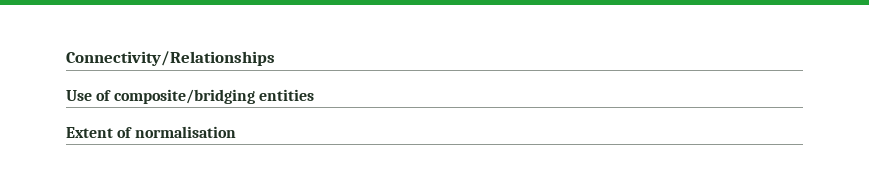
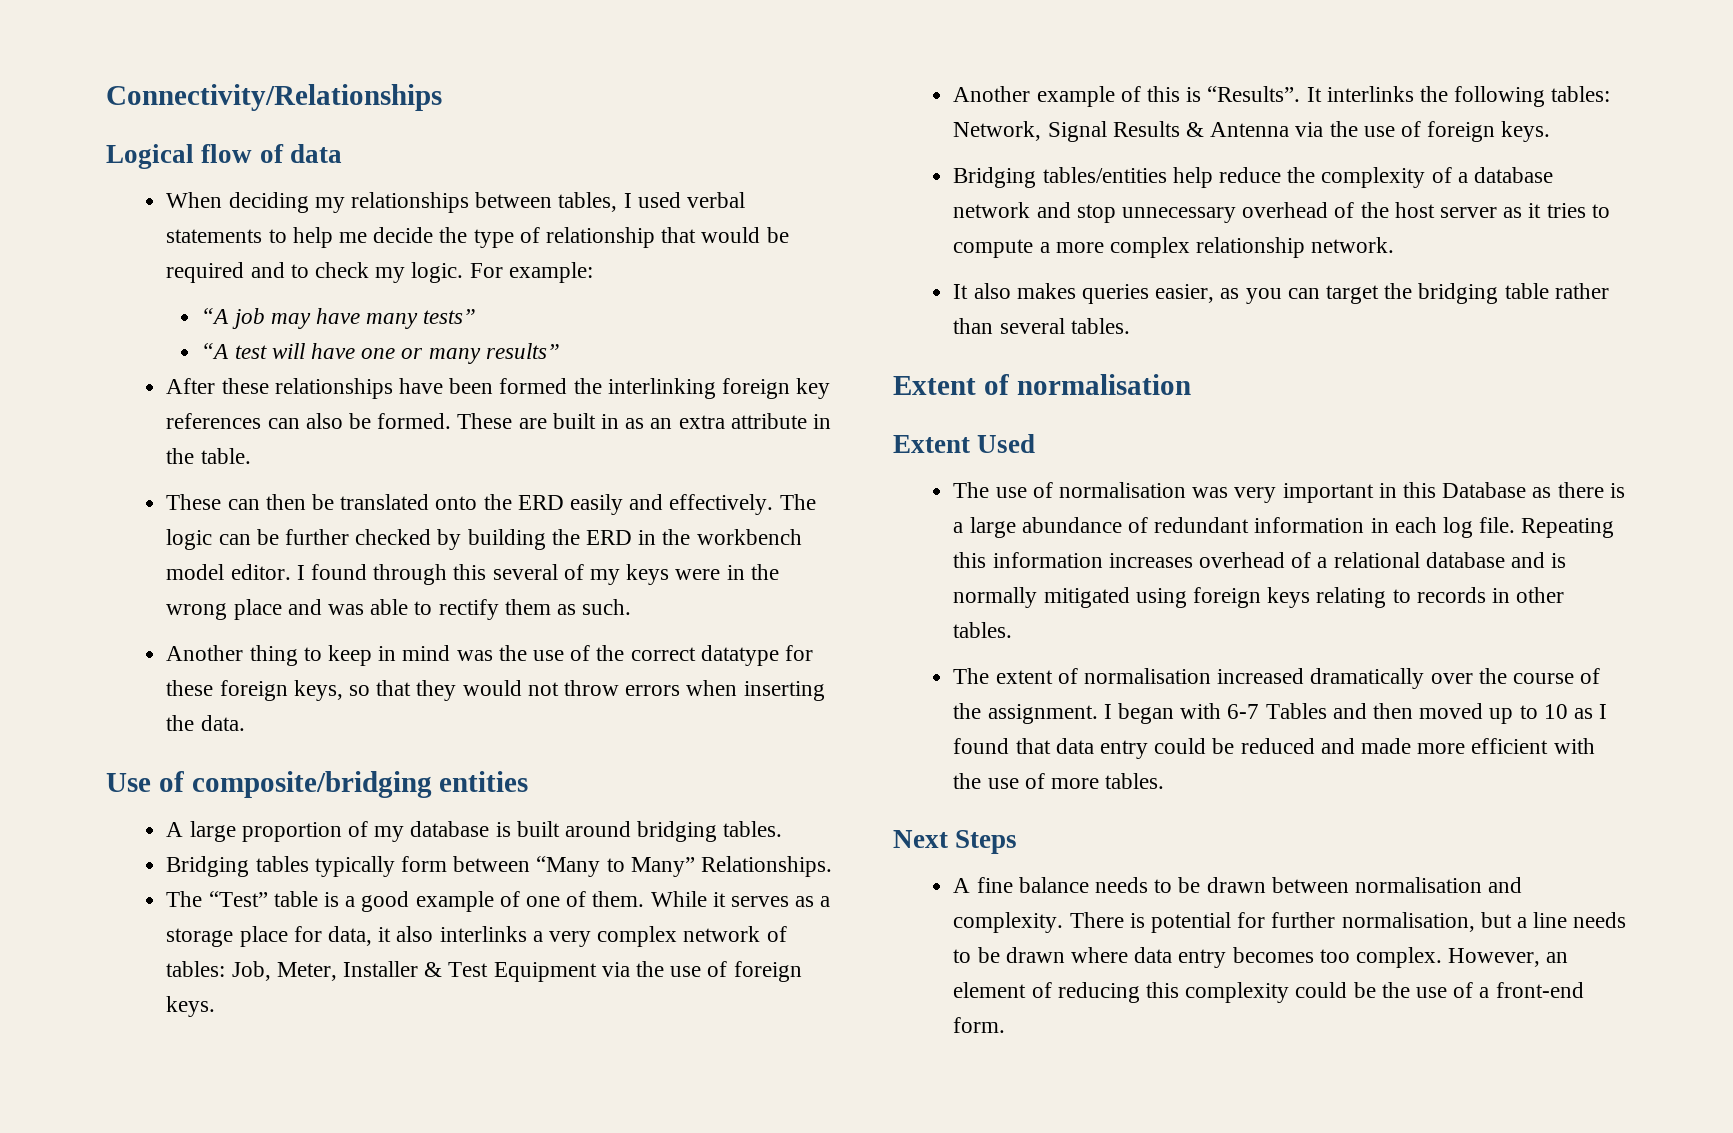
[66,89,314,104] [66,126,236,138] Use of composite/bridging entities // Extent of normalisation -> [106,144,342,169] [166,192,746,213] [166,227,789,248] [166,262,593,283] [201,308,477,329] [201,343,560,364] [166,378,831,399] [166,413,832,429] [166,448,251,464] [166,494,816,515] [166,529,802,550] [166,564,779,585] [166,599,632,620] [166,645,814,666] [166,680,825,701] [166,715,245,731] [106,771,529,798] [166,821,783,842] [166,856,833,877] [166,891,831,912] [166,926,787,947] [166,961,802,982] [166,996,216,1017] [953,86,1611,107] [953,121,1551,142] [953,167,1554,188] [953,202,1610,223] [953,237,1395,258] [953,283,1609,304] [953,318,1130,334] [893,374,1191,395] [893,434,1036,453] [953,482,1625,503] [953,517,1615,538] [953,552,1567,568] [953,587,1565,608] [953,622,1013,638] [953,668,1601,689] [953,703,1608,724] [953,738,1595,759] [953,773,1165,789] [893,830,1018,854] [953,877,1523,893] [953,912,1627,933] [953,947,1569,968] [953,982,1584,1003] [953,1017,1006,1033] Logical flow of data // When deciding my relationships between tables, I used verbal statements to help me decide the type of relationship that would be required and to check my logic. For example: // “A job may have many tests” // “A test will have one or many results” // After these relationships have been formed the interlinking foreign key references can also be formed. These are built in as an extra attribute in the table. // These can then be translated onto the ERD easily and effectively. The logic can be further checked by building the ERD in the workbench model editor. I found through this several of my keys were in the wrong place and was able to rectify them as such. // Another thing to keep in mind was the use of the correct datatype for these foreign keys, so that they would not throw errors when inserting the data. // Use of composite/bridging entities // A large proportion of my database is built around bridging tables. // Bridging tables typically form between “Many to Many” Relationships. // The “Test” table is a good example of one of them. While it serves as a storage place for data, it also interlinks a very complex network of tables: Job, Meter, Installer & Test Equipment via the use of foreign keys. // Another example of this is “Results”. It interlinks the following tables: Network, Signal Results & Antenna via the use of foreign keys. // Bridging tables/entities help reduce the complexity of a database network and stop unnecessary overhead of the host server as it tries to compute a more complex relationship network. // It also makes queries easier, as you can target the bridging table rather than several tables. // Extent of normalisation // Extent Used // The use of normalisation was very important in this Database as there is a large abundance of redundant information in each log file. Repeating this information increases overhead of a relational database and is normally mitigated using foreign keys relating to records in other tables. // The extent of normalisation increased dramatically over the course of the assignment. I began with 6-7 Tables and then moved up to 10 as I found that data entry could be reduced and made more efficient with the use of more tables. // Next Steps // A fine balance needs to be drawn between normalisation and complexity. There is potential for further normalisation, but a line needs to be drawn where data entry becomes too complex. However, an element of reducing this complexity could be the use of a front-end form.

